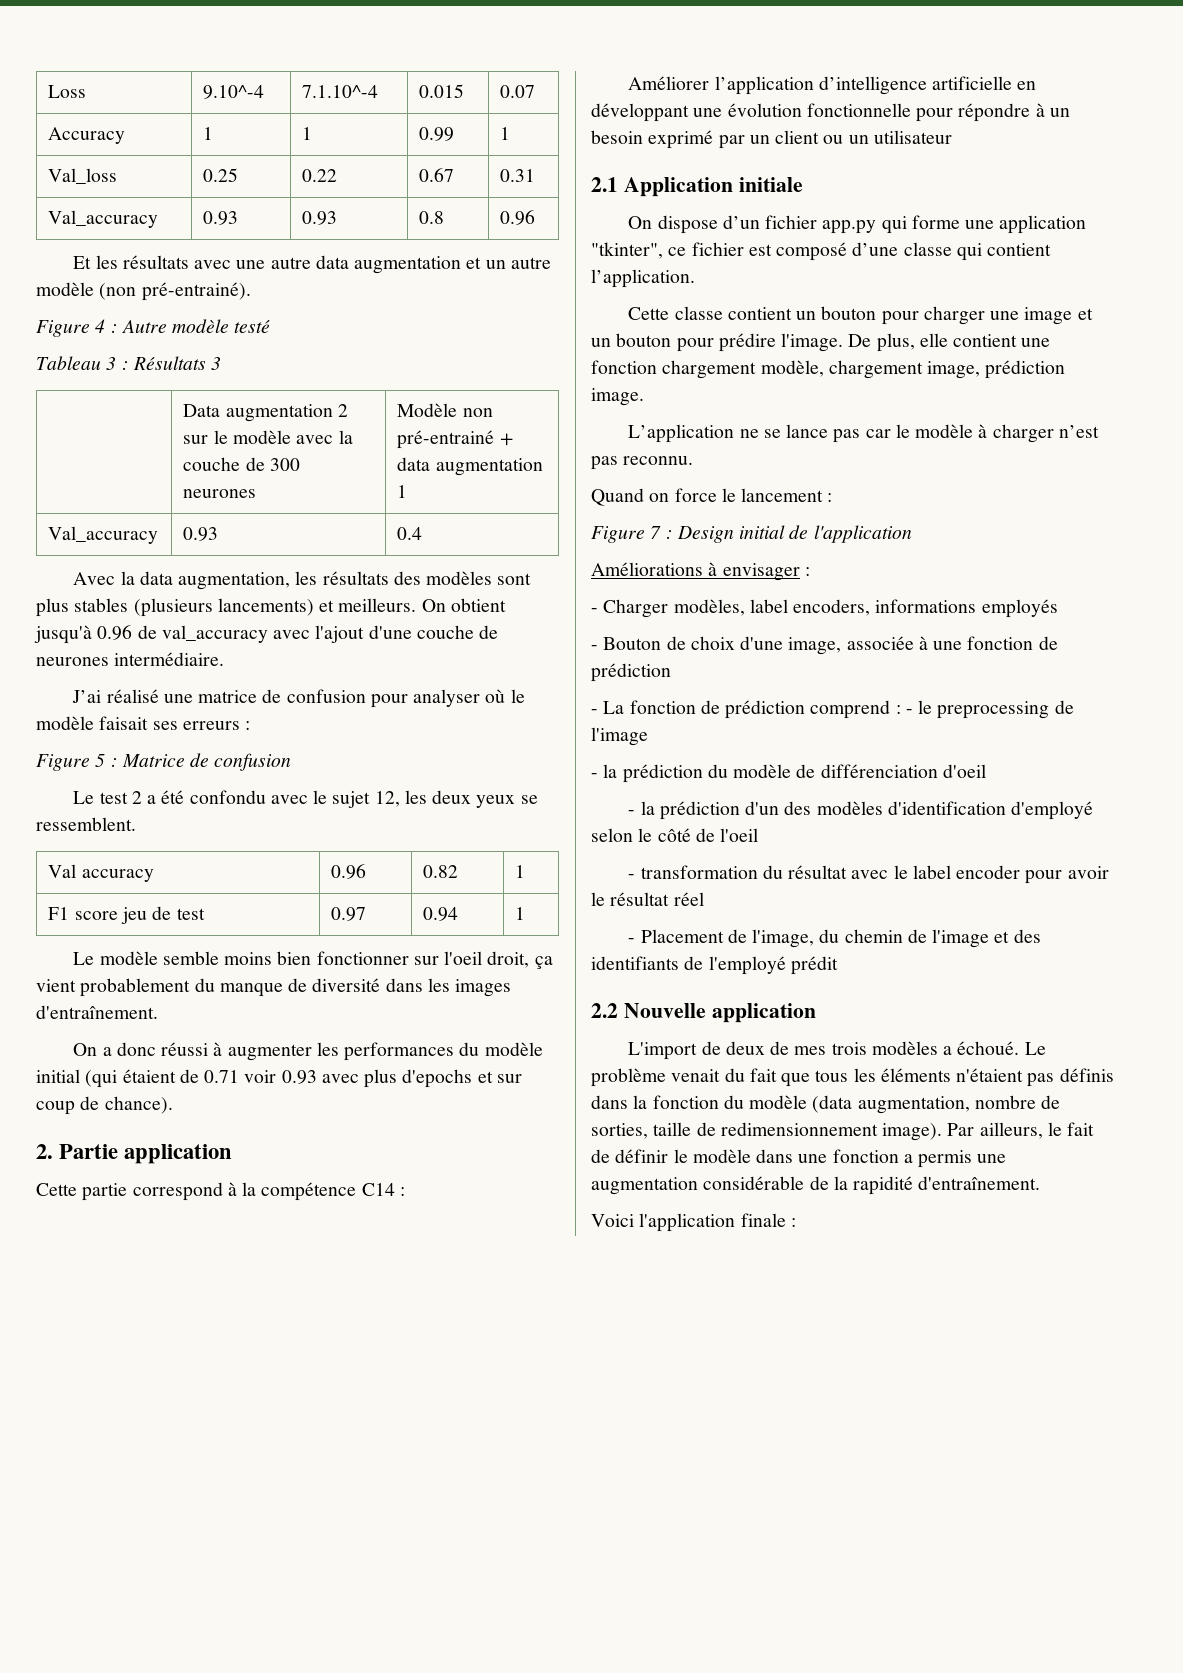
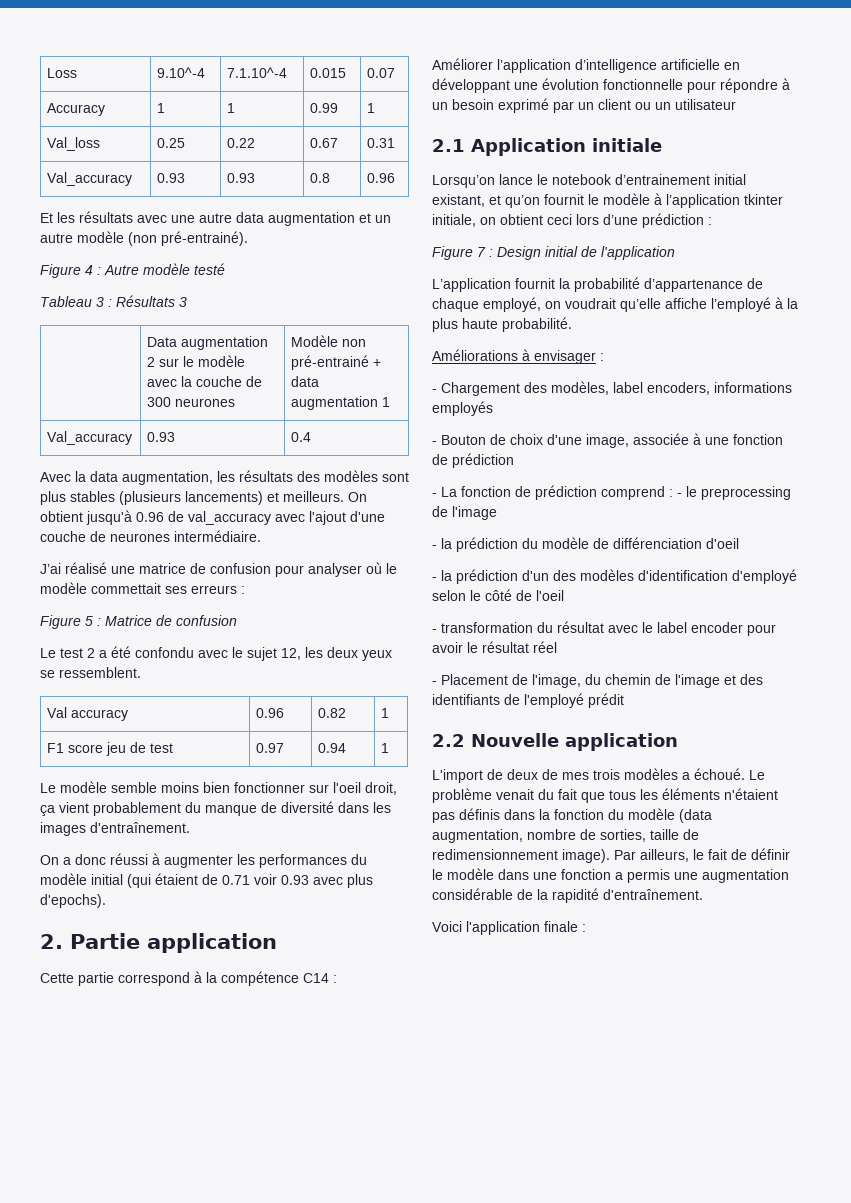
[99,716,149,730] faisait -> [91,583,161,594] commettait
[402,1069,522,1088] [36,1096,173,1115] d'epochs et sur coup de chance). -> [40,894,106,908] d'epochs).
[628,215,1087,234] [591,242,1052,261] [591,269,695,288] [628,306,1093,325] [591,333,1051,352] [591,360,1066,379] [591,388,644,406] [628,424,1099,443] [591,456,694,470] [591,488,824,506] On dispose d’un fichier app.py qui forme une application "tkinter", ce fichier est composé d’une classe qui contient l’application. // Cette classe contient un bouton pour charger une image et un bouton pour prédire l'image. De plus, elle contient une fonction chargement modèle, chargement image, prédiction image. // L’application ne se lance pas car le modèle à charger n’est pas reconnu. // Quand on force le lancement -> [432,174,746,188] [432,193,783,208] [432,213,704,228] Lorsqu’on lance le notebook d’entrainement initial existant, et qu’on fournit le modèle à l’application tkinter initiale, on obtient ceci lors d’une prédiction
(912, 534) none -> [432,277,763,292] [432,297,798,312] [432,317,572,332] // L’application fournit la probabilité d’appartenance de chaque employé, on voudrait qu’elle affiche l’employé à la plus haute probabilité.
[603,599,669,618] Charger -> [441,382,547,396] Chargement des

